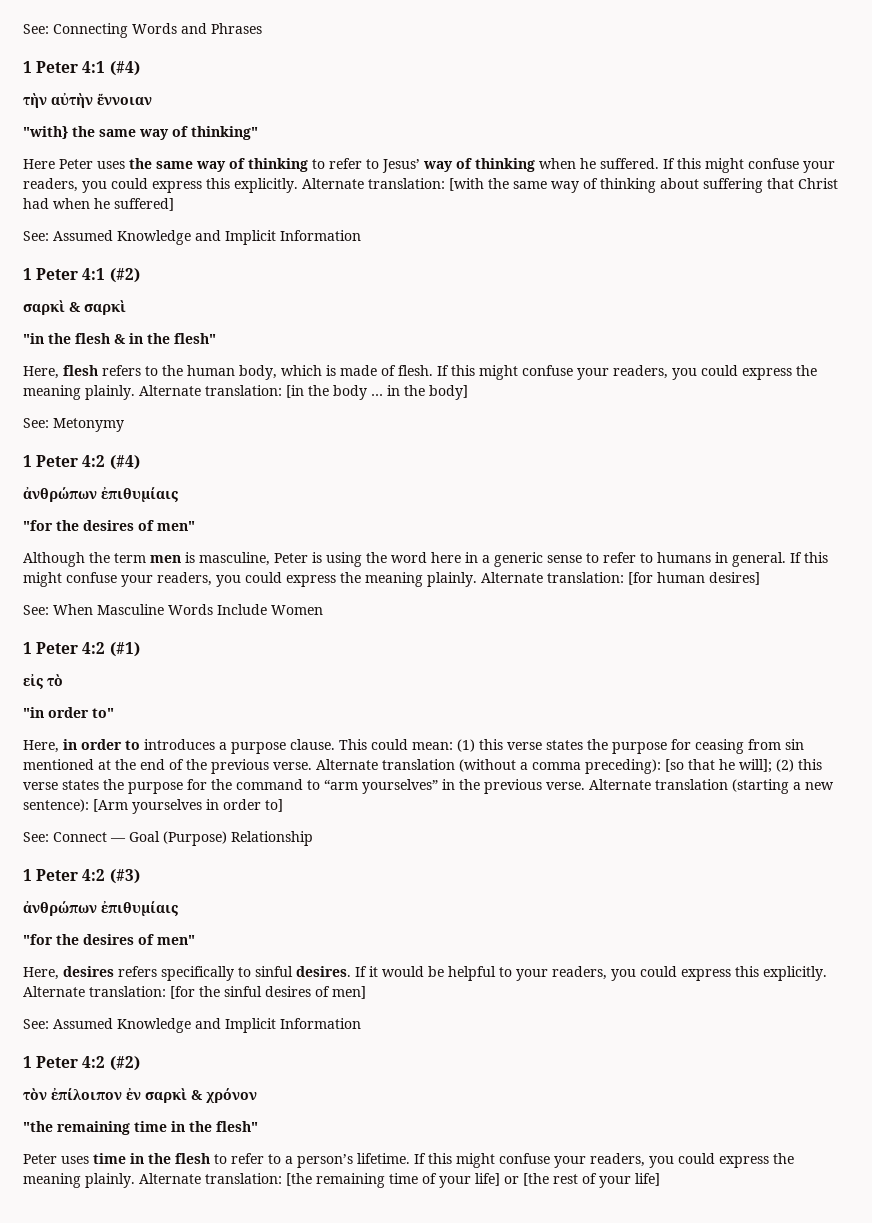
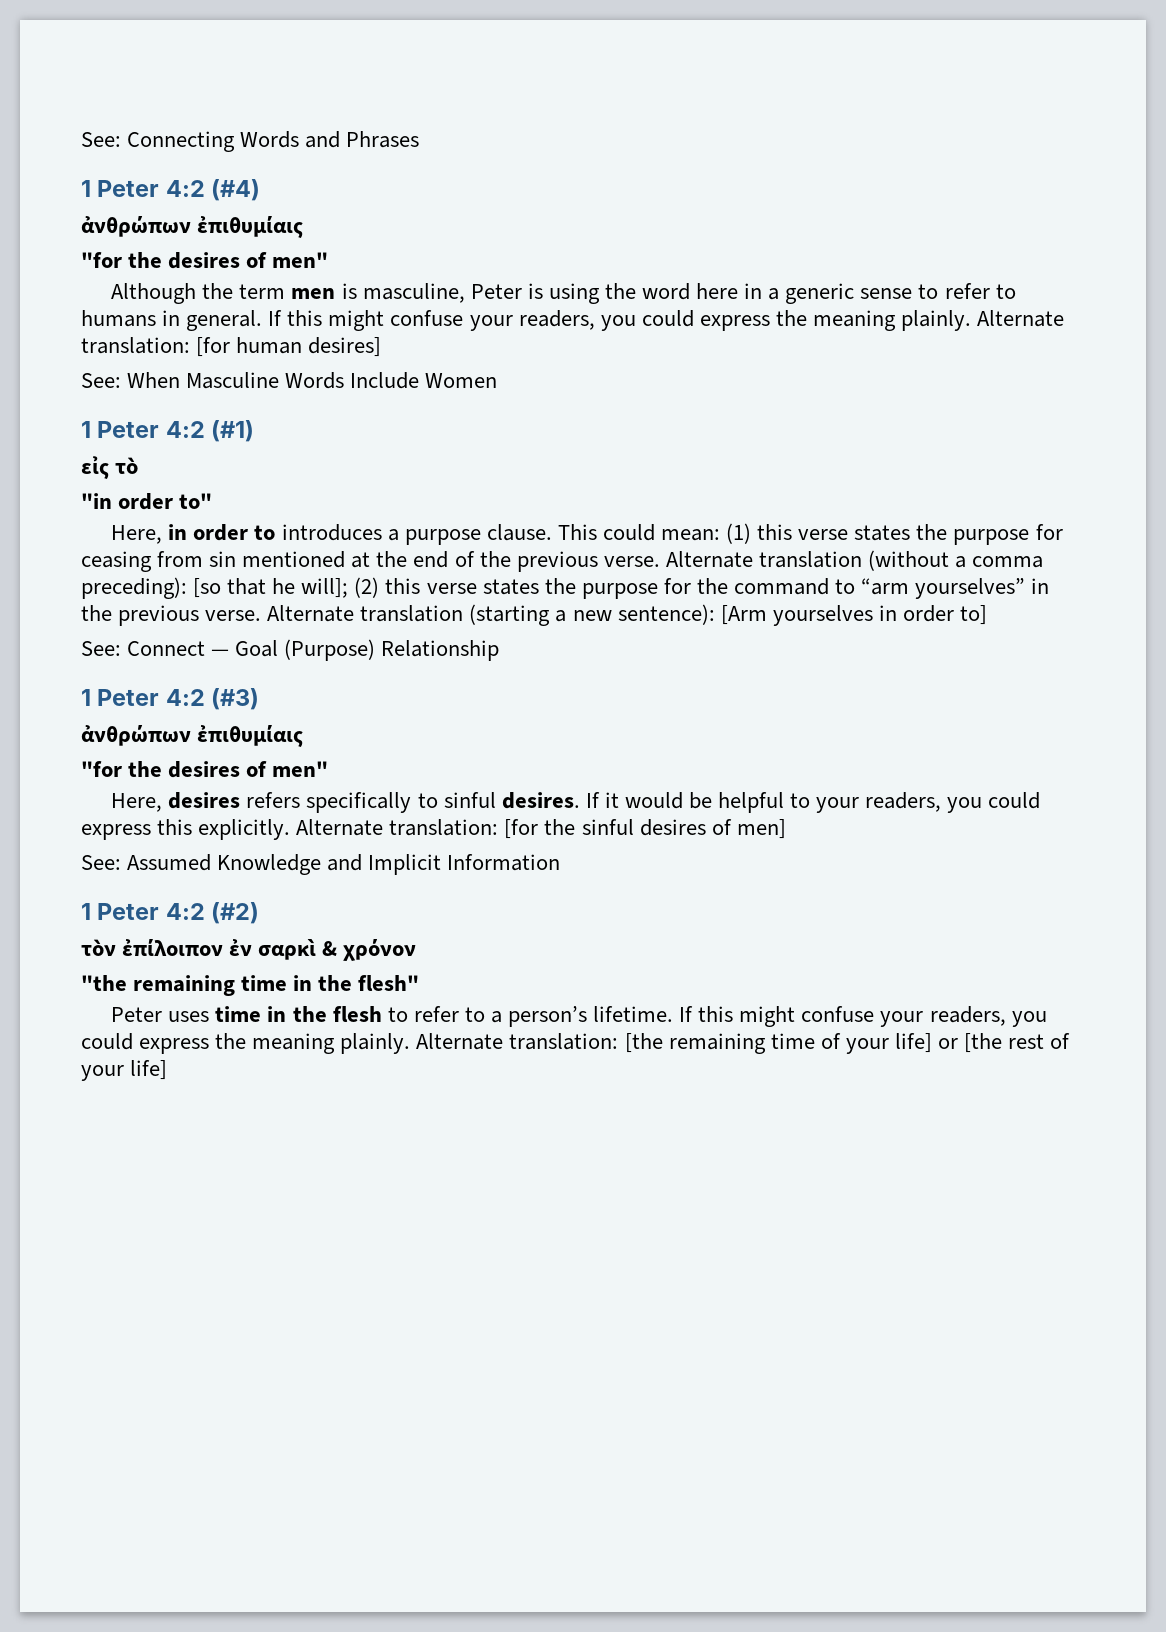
[23,61,140,76] [23,93,152,108] [23,126,258,140] [23,158,835,173] [23,178,838,193] [23,198,174,211] [23,230,361,245] [23,268,140,283] [23,300,126,315] [23,333,216,344] [23,365,817,380] [23,385,468,400] [23,418,124,432] // 1 Peter 4:1 (#4) // τὴν αὐτὴν ἔννοιαν // "with} the same way of thinking" // Here Peter uses the same way of thinking to refer to Jesus’ way of thinking when he suffered. If this might confuse your readers, you could express this explicitly. Alternate translation: [with the same way of thinking about suffering that Christ had when he suffered] // See: Assumed Knowledge and Implicit Information // 1 Peter 4:1 (#2) // σαρκὶ & σαρκὶ // "in the flesh & in the flesh" // Here, flesh refers to the human body, which is made of flesh. If this might confuse your readers, you could express the meaning plainly. Alternate translation: [in the body … in the body] // See: Metonymy -> (420, 139) none

